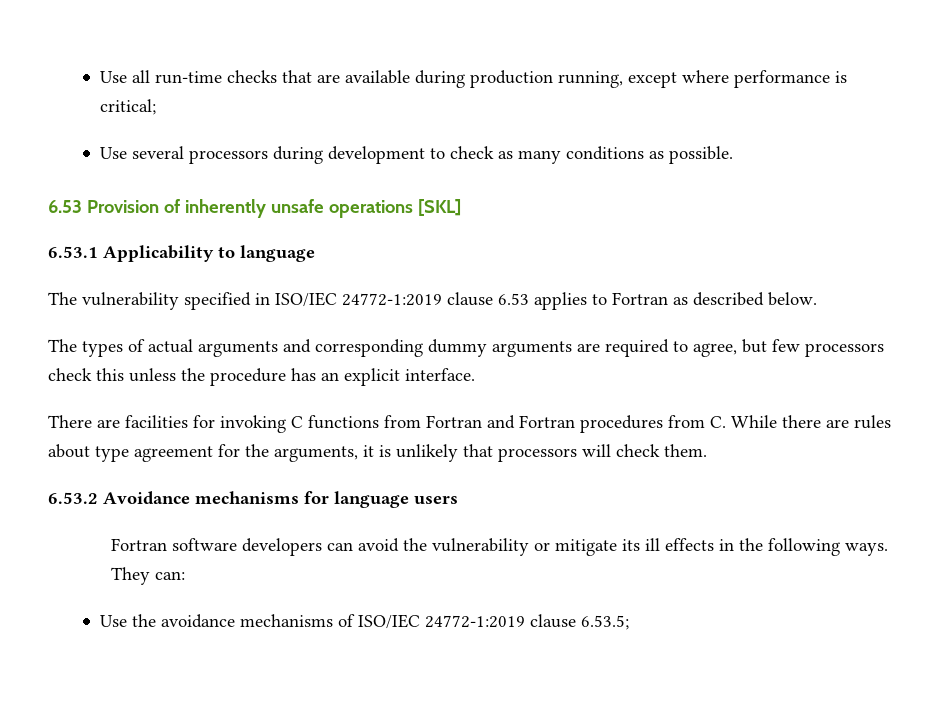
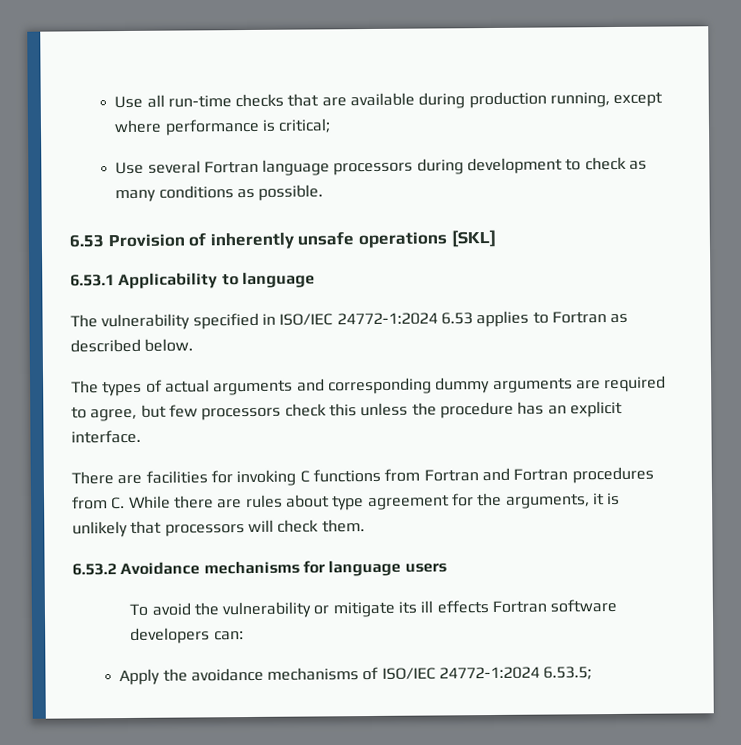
(184, 152) none -> [203,159,331,176] Fortran language
[342,292,493,306] 24772-1:2019 clause -> [336,312,438,326] 24772-1:2024
[110,538,353,556] Fortran software developers can -> [129,603,149,616] To
[718,538,888,556] [110,567,150,585] in the following ways. They -> [492,598,618,614] [130,627,211,644] Fortran software developers
[99,615,127,627] Use -> [119,668,161,686] Apply
[424,614,576,628] 24772-1:2019 clause -> [439,666,541,680] 24772-1:2024

